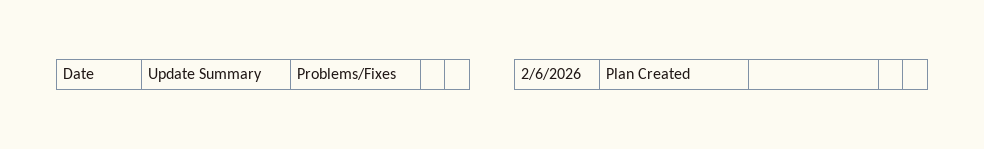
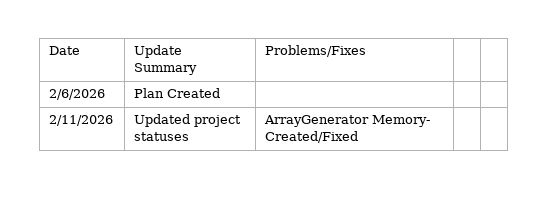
(690, 73) none -> [49,115,114,126] [134,114,242,127] [134,132,190,141] [264,115,431,127] [265,131,359,143] // 2/11/2026 | Updated project statuses | ArrayGenerator Memory- Created/Fixed | |

